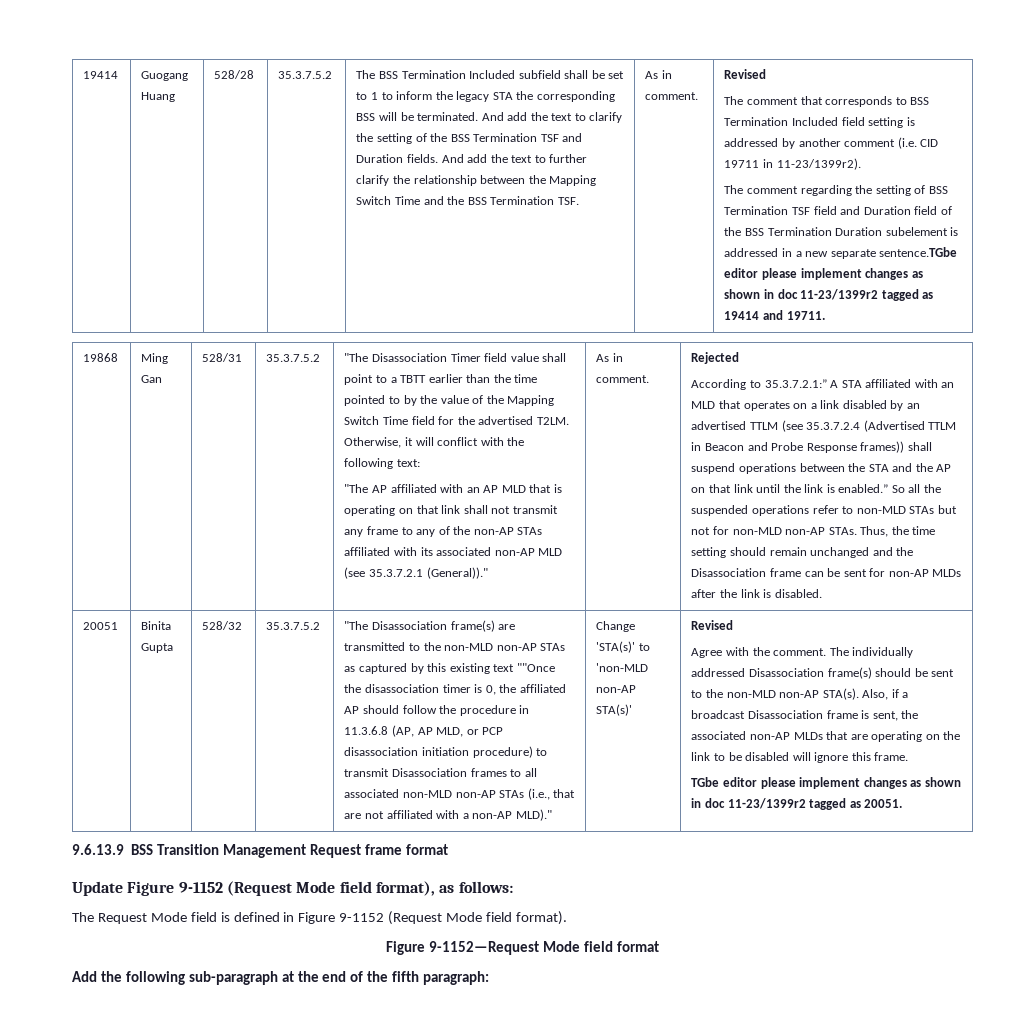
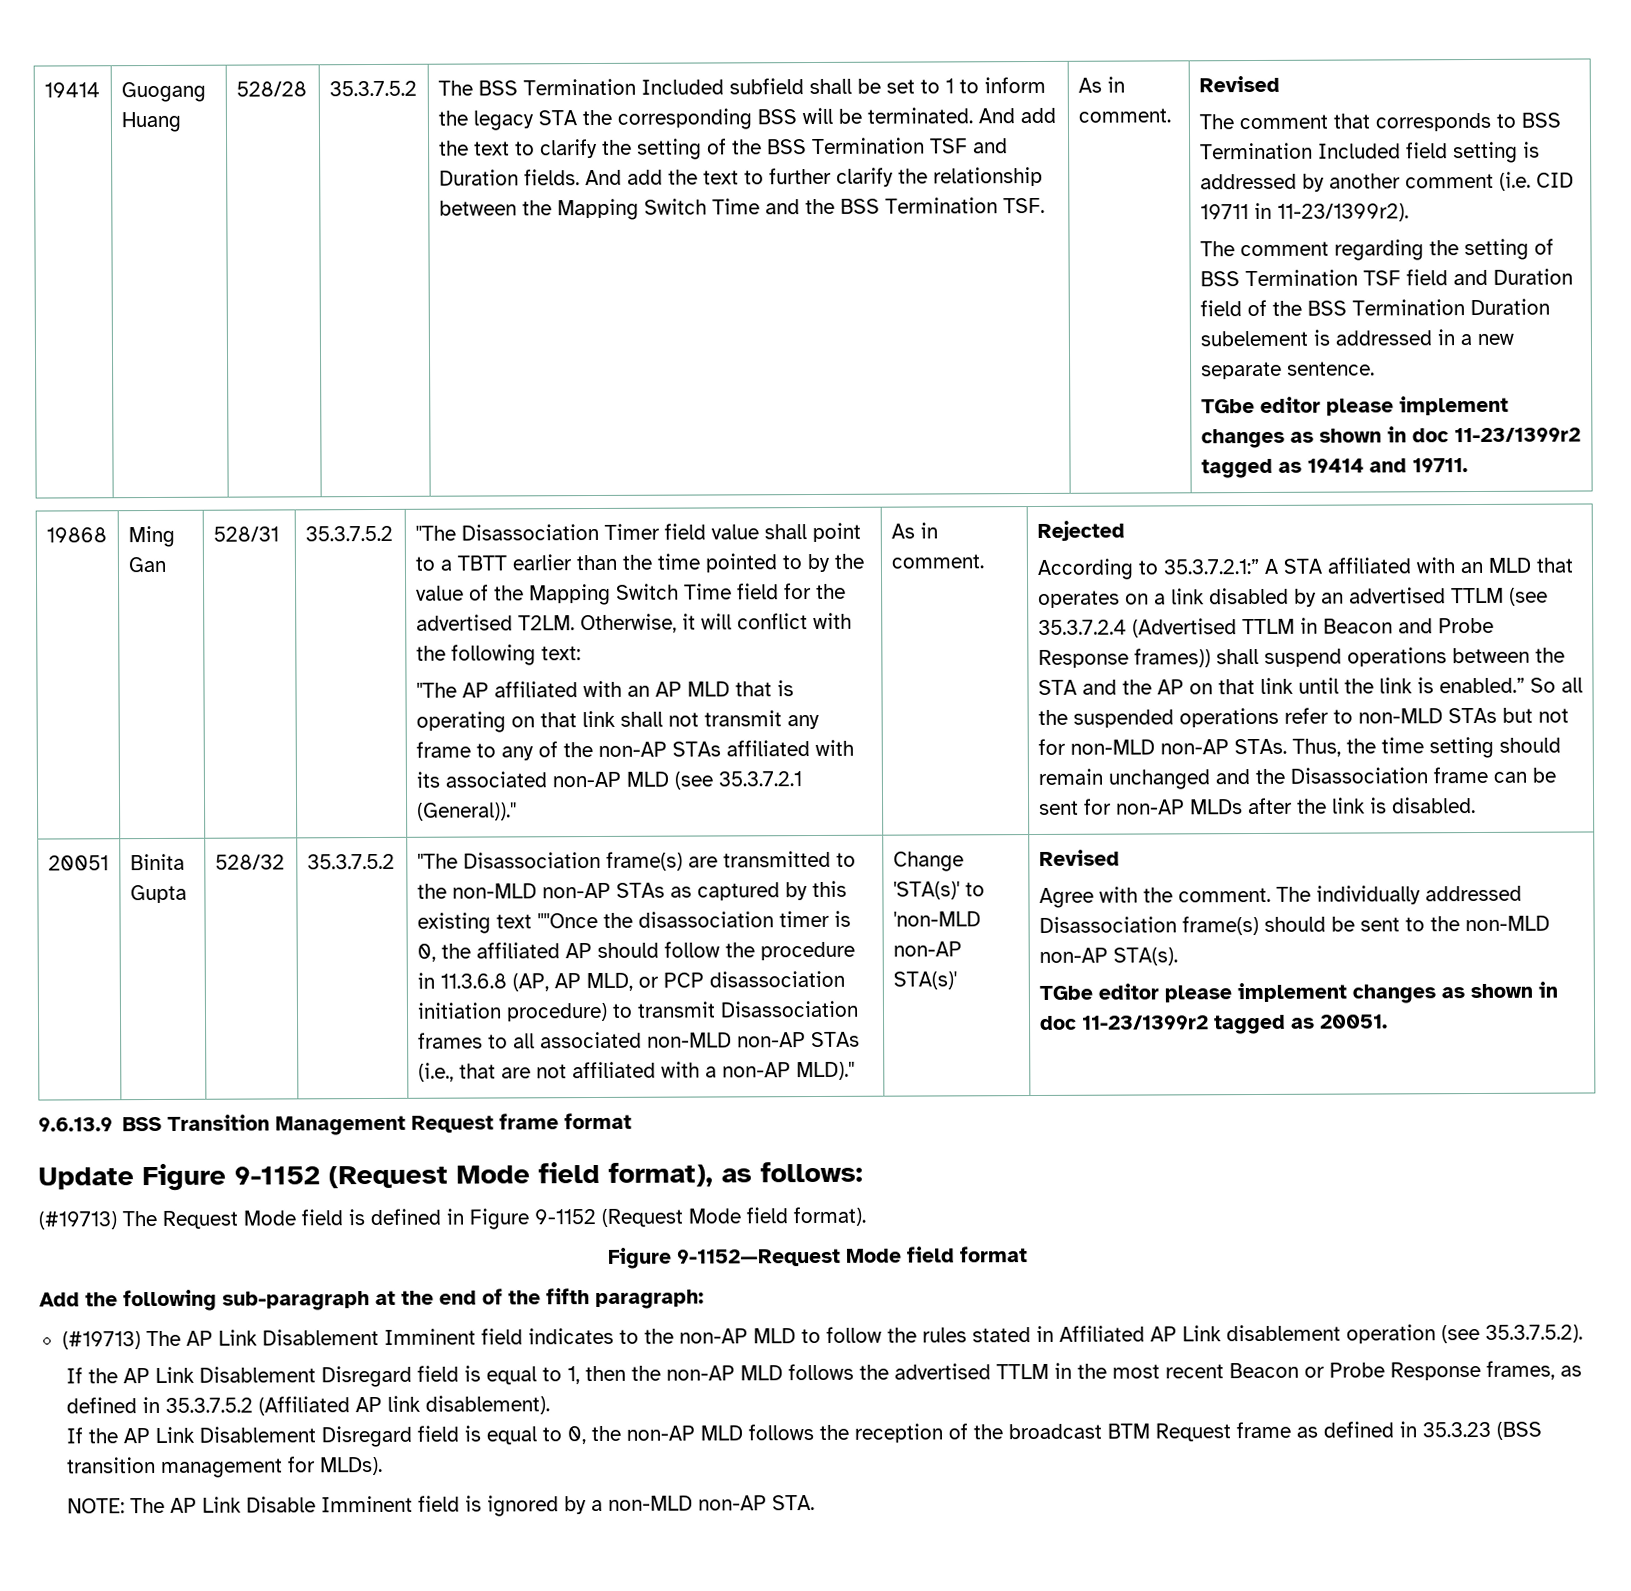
[879,247,958,257] sentence.TGbe -> [1286,361,1375,376] [1200,399,1255,414] sentence. // TGbe
[862,689,909,700] [691,710,919,721] [691,731,961,742] [691,752,909,763] Also, if a broadcast Disassociation frame is sent, the associated non-AP MLDs that are operating on the link to be disabled will ignore this frame. -> (1178, 956) none
(513, 887) none -> [38,1211,117,1230] (#19713)
(490, 978) none -> [61,1324,1583,1350] [66,1360,1583,1388] [66,1395,551,1416] [66,1421,1543,1448] [66,1456,384,1478] [67,1495,816,1517] // (#19713) The AP Link Disablement Imminent field indicates to the non-AP MLD to follow the rules stated in Affiliated AP Link disablement operation (see 35.3.7.5.2). // If the AP Link Disablement Disregard field is equal to 1, then the non-AP MLD follows the advertised TTLM in the most recent Beacon or Probe Response frames, as defined in 35.3.7.5.2 (Affiliated AP link disablement). // If the AP Link Disablement Disregard field is equal to 0, the non-AP MLD follows the reception of the broadcast BTM Request frame as defined in 35.3.23 (BSS transition management for MLDs). // NOTE: The AP Link Disable Imminent field is ignored by a non-MLD non-AP STA.

